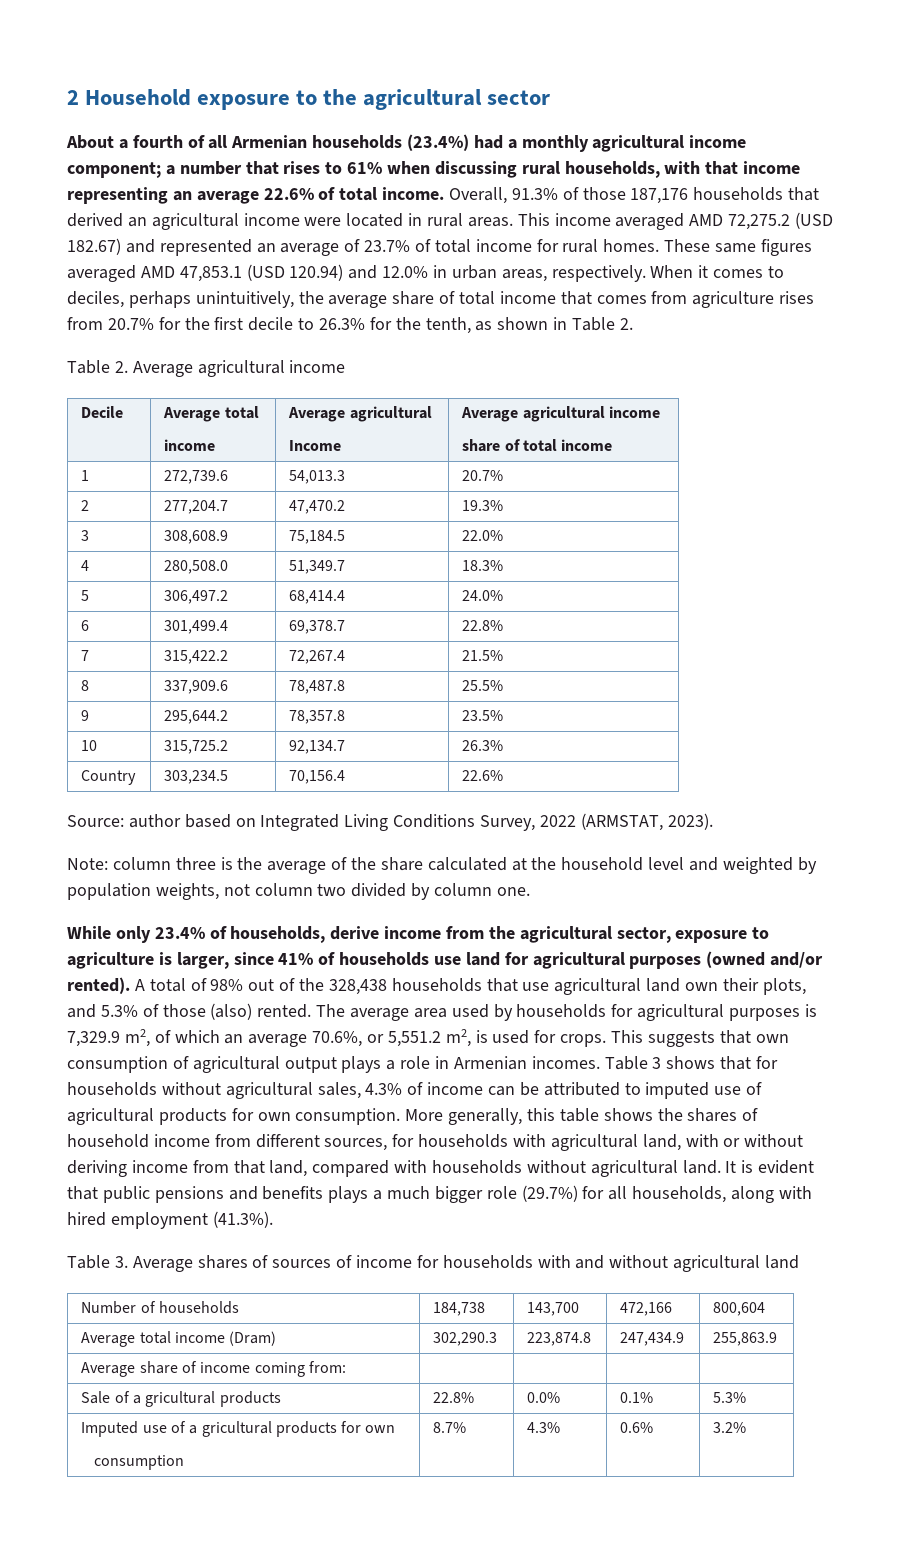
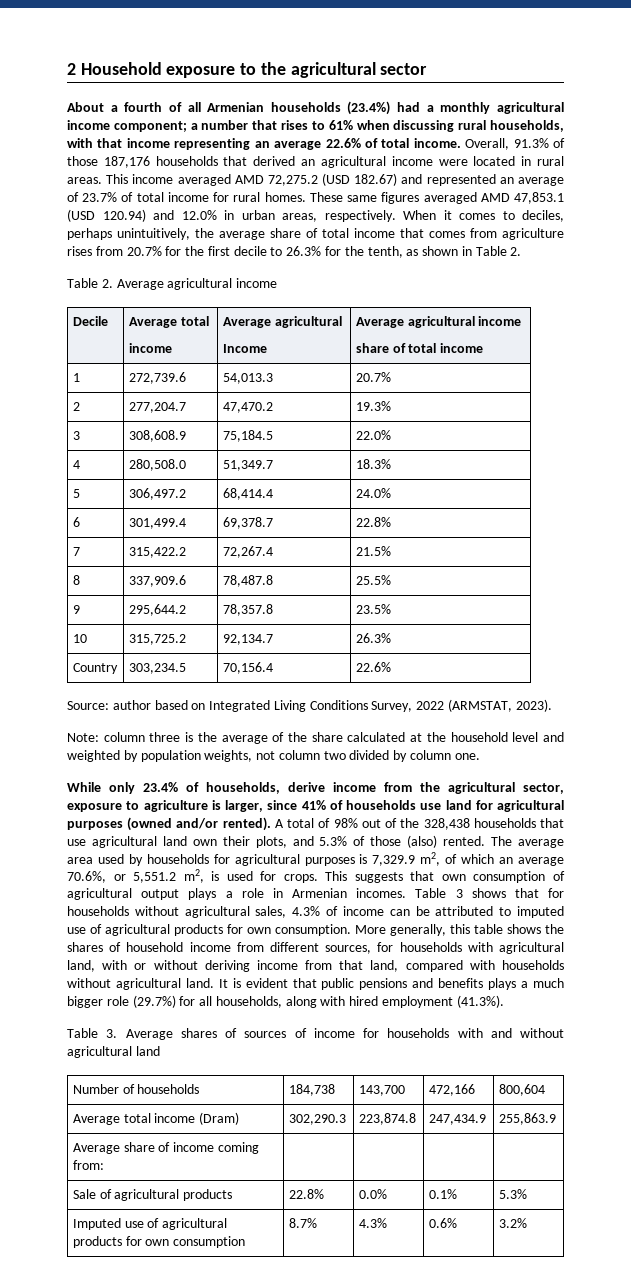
[132,1391,216,1407] a gricultural -> [114,1189,180,1201] agricultural
[189,1421,396,1437] a gricultural products for own // -> [162,1218,228,1230] [72,1236,170,1248] agricultural products for own

